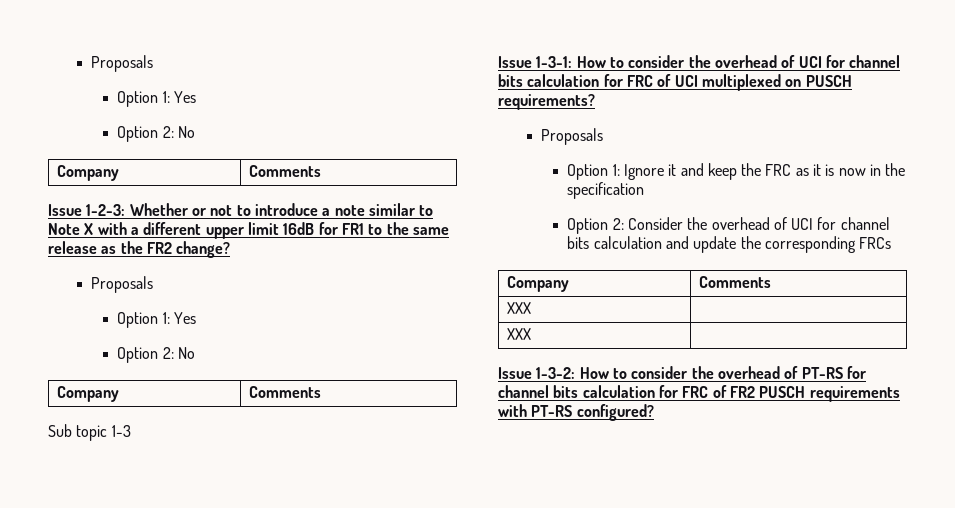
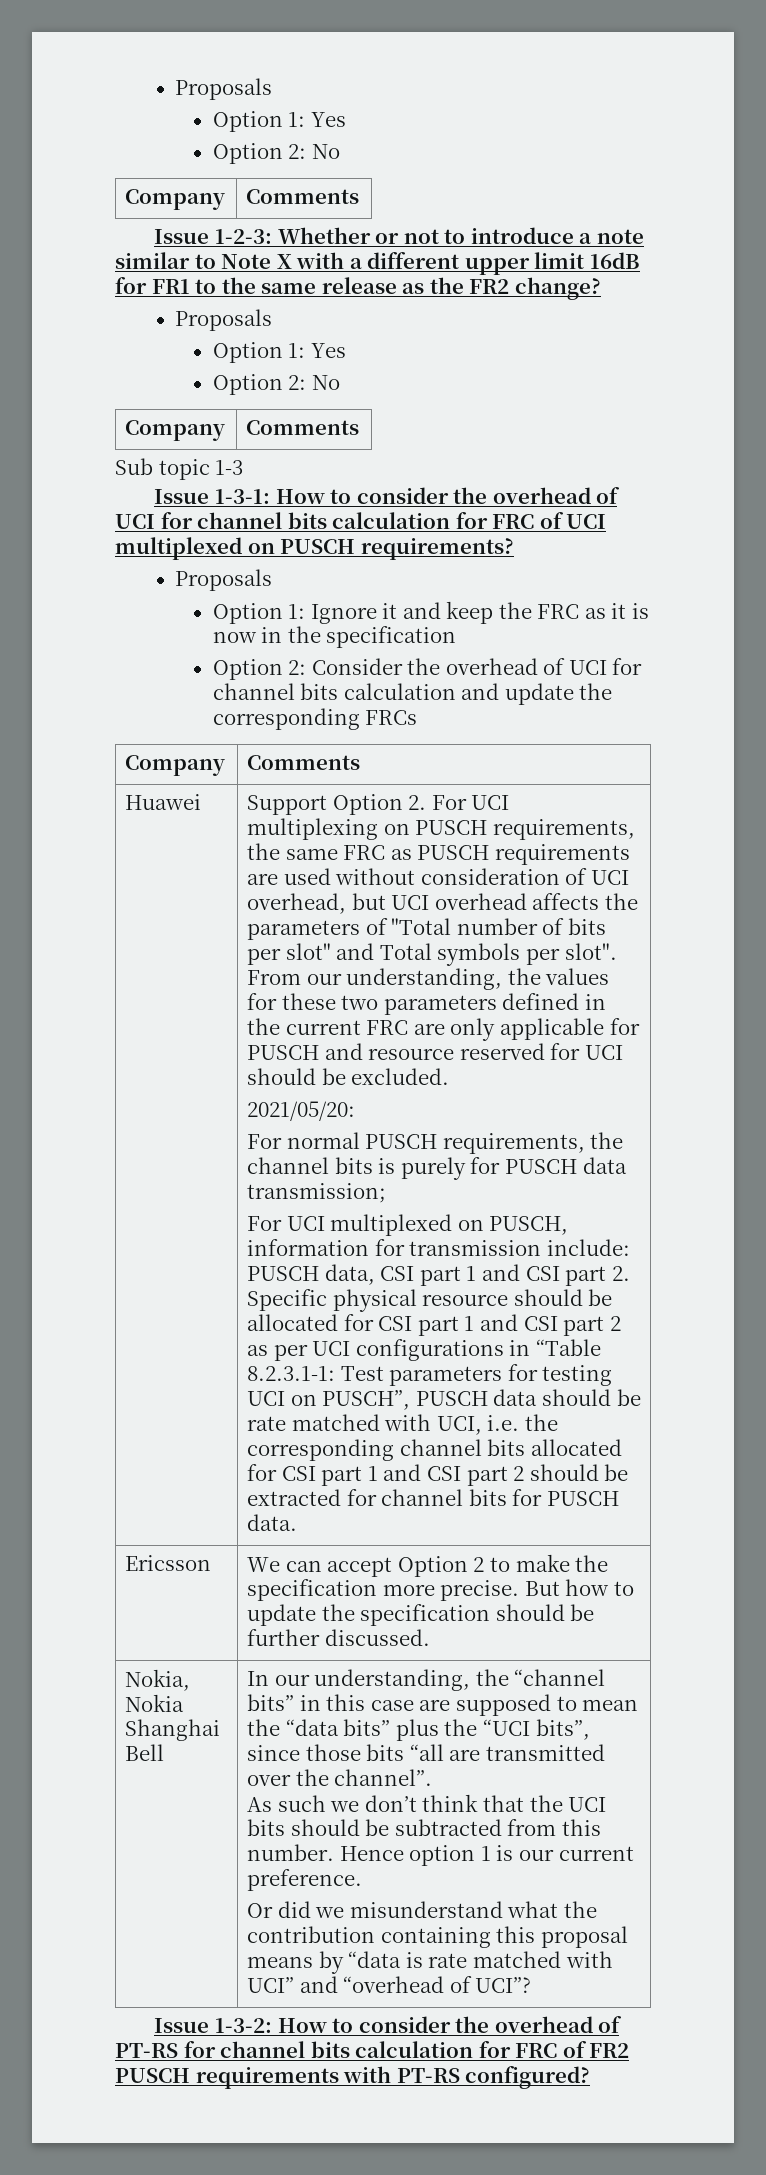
[507,302,532,314] [507,328,532,340] XXX | // XXX | -> [125,794,202,810] [247,794,510,815] [247,818,635,840] [247,843,631,865] [247,868,630,885] [247,893,639,914] [247,918,607,940] [247,943,617,966] [247,968,610,990] [247,993,607,1015] [247,1018,640,1041] [247,1043,624,1060] [247,1068,450,1085] [247,1101,356,1121] [247,1132,624,1154] [247,1157,627,1180] [247,1183,387,1203] [247,1214,569,1236] [247,1239,630,1256] [247,1264,630,1286] [247,1289,613,1312] [247,1314,621,1336] [247,1339,602,1361] [247,1364,613,1386] [247,1389,641,1410] [247,1414,559,1435] [247,1439,622,1461] [247,1464,629,1486] [247,1489,620,1506] [247,1514,298,1531] [125,1555,212,1571] [247,1554,609,1577] [247,1579,635,1601] [247,1604,595,1626] [247,1629,430,1646] [125,1669,191,1691] [125,1694,185,1712] [125,1719,221,1741] [125,1744,165,1761] [247,1669,606,1691] [247,1694,639,1716] [247,1719,590,1741] [247,1744,606,1761] [247,1769,433,1786] [247,1794,607,1812] [247,1819,602,1836] [247,1844,634,1866] [247,1869,363,1891] [247,1901,598,1918] [247,1926,628,1948] [247,1951,613,1974] [247,1976,532,1993] Huawei | Support Option 2. For UCI multiplexing on PUSCH requirements, the same FRC as PUSCH requirements are used without consideration of UCI overhead, but UCI overhead affects the parameters of "Total number of bits per slot" and Total symbols per slot". From our understanding, the values for these two parameters defined in the current FRC are only applicable for PUSCH and resource reserved for UCI should be excluded. // 2021/05/20: // For normal PUSCH requirements, the channel bits is purely for PUSCH data transmission; // For UCI multiplexed on PUSCH, information for transmission include: PUSCH data, CSI part 1 and CSI part 2. Specific physical resource should be allocated for CSI part 1 and CSI part 2 as per UCI configurations in “Table 8.2.3.1-1: Test parameters for testing UCI on PUSCH”, PUSCH data should be rate matched with UCI, i.e. the corresponding channel bits allocated for CSI part 1 and CSI part 2 should be extracted for channel bits for PUSCH data. // Ericsson | We can accept Option 2 to make the specification more precise. But how to update the specification should be further discussed. // Nokia, Nokia Shanghai Bell | In our understanding, the “channel bits” in this case are supposed to mean the “data bits” plus the “UCI bits”, since those bits “all are transmitted over the channel”. // As such we don’t think that the UCI bits should be subtracted from this number. Hence option 1 is our current preference. // Or did we misunderstand what the contribution containing this proposal means by “data is rate matched with UCI” and “overhead of UCI”?

